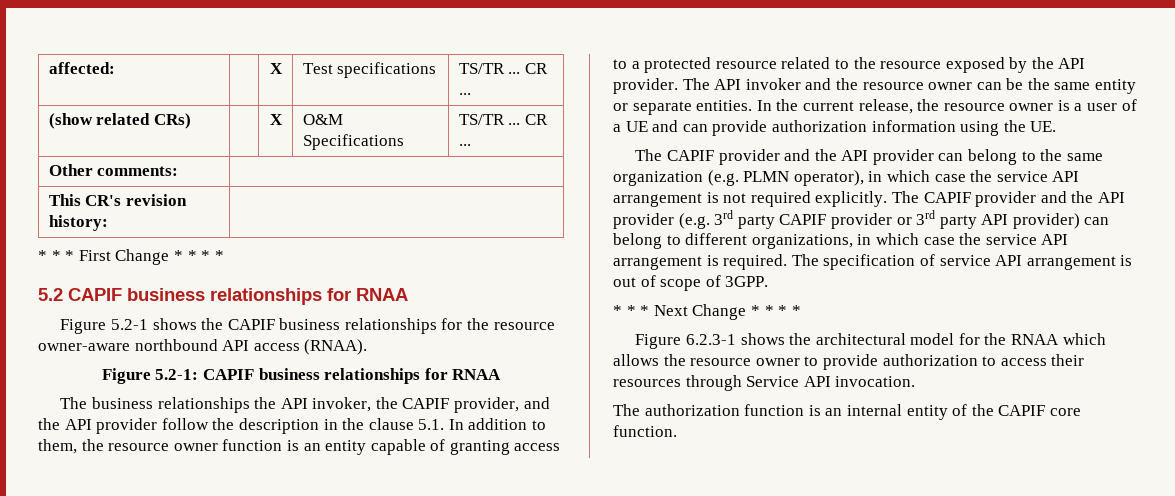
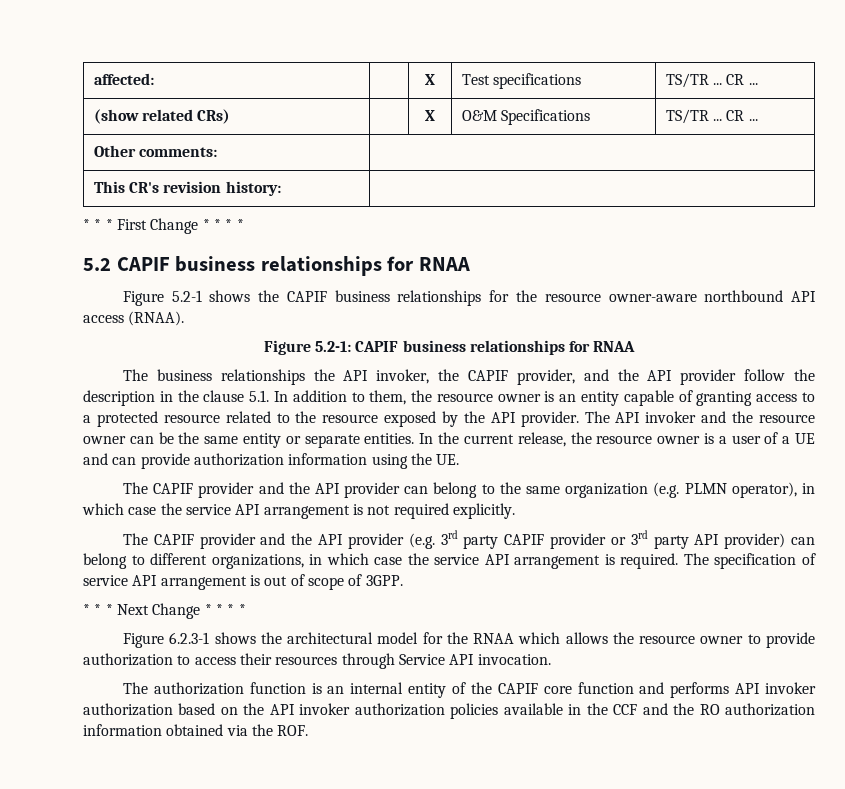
[222,439,283,451] function -> (541, 398) none
(888, 199) none -> (515, 511) //
[613,425,677,437] function. -> [577,682,816,698] [83,703,816,719] [83,724,309,736] function and performs API invoker authorization based on the API invoker authorization policies available in the CCF and the RO authorization information obtained via the ROF.

